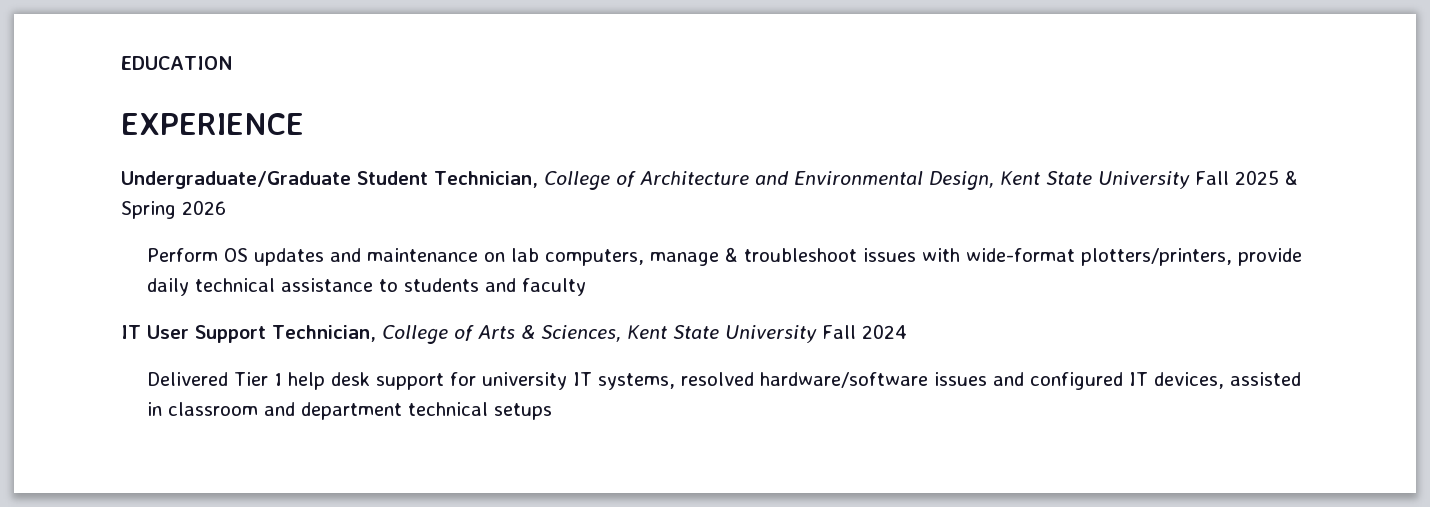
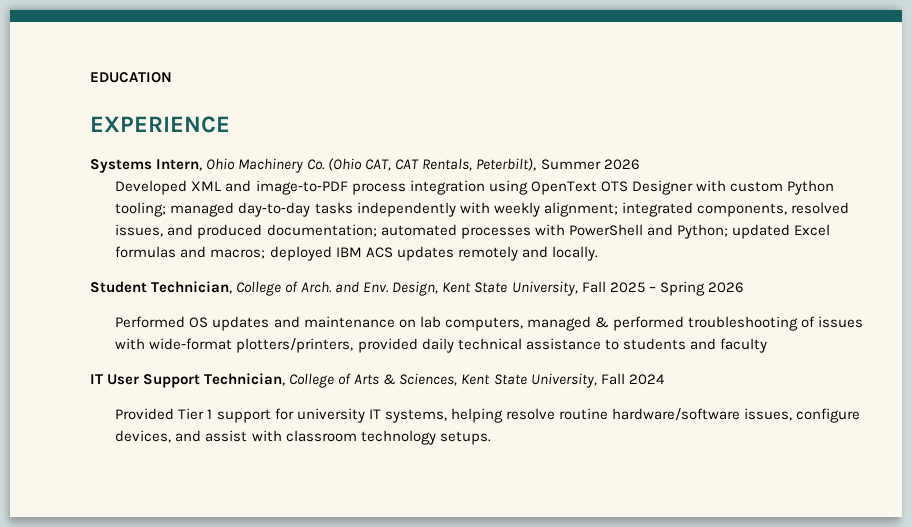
[121,171,351,189] Undergraduate/Graduate -> [90,158,640,173] [115,180,834,195] [115,202,849,217] [115,224,830,239] [115,246,598,261] Systems Intern, Ohio Machinery Co. (Ohio CAT, CAT Rentals, Peterbilt), Summer 2026 // Developed XML and image‑to‑PDF process integration using OpenText OTS Designer with custom Python tooling; managed day‑to‑day tasks independently with weekly alignment; integrated components, resolved issues, and produced documentation; automated processes with PowerShell and Python; updated Excel formulas and macros; deployed IBM ACS updates remotely and locally. //
[639,171,923,185] Architecture and Environmental -> [301,281,390,293] Arch. and Env.
[1097,171,1190,189] University -> [511,281,578,296] University,
[1284,170,1298,185] & -> [648,287,656,292] –
[147,248,219,262] Perform -> [115,316,186,328] Performed
[650,247,858,266] manage & troubleshoot -> [526,316,815,331] managed & performed troubleshooting of
[1238,248,1303,266] provide -> [357,338,418,353] provided
[724,325,817,343] University -> [530,373,597,388] University,
[147,372,229,386] Delivered -> [115,408,175,420] Provided
[288,372,371,390] help desk -> (213, 414) none
[681,372,1302,390] [147,402,553,420] resolved hardware/software issues and configured IT devices, assisted in classroom and department technical setups -> [450,408,861,423] [115,430,491,445] helping resolve routine hardware/software issues, configure devices, and assist with classroom technology setups.

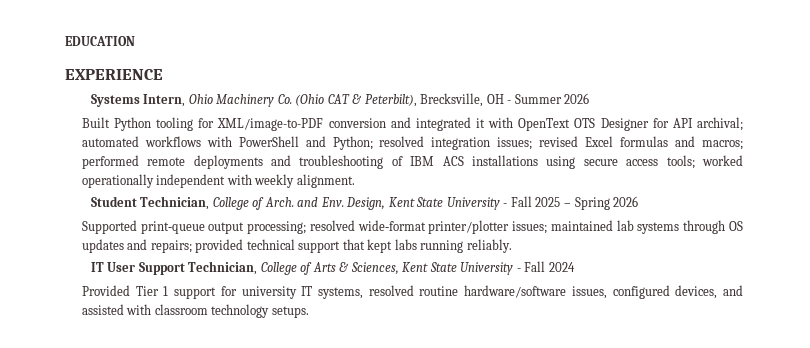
[365,158,640,171] [115,180,834,195] [115,202,849,217] [115,224,830,239] [115,246,598,261] CAT, CAT Rentals, Peterbilt), Summer 2026 // Developed XML and image‑to‑PDF process integration using OpenText OTS Designer with custom Python tooling; managed day‑to‑day tasks independently with weekly alignment; integrated components, resolved issues, and produced documentation; automated processes with PowerShell and Python; updated Excel formulas and macros; deployed IBM ACS updates remotely and locally. -> [327,93,590,107] [81,117,744,131] [81,136,743,150] [81,155,743,169] [81,174,355,188] CAT & Peterbilt), Brecksville, OH - Summer 2026 // Built Python tooling for XML/image-to-PDF conversion and integrated it with OpenText OTS Designer for API archival; automated workflows with PowerShell and Python; resolved integration issues; revised Excel formulas and macros; performed remote deployments and troubleshooting of IBM ACS installations using secure access tools; worked operationally independent with weekly alignment.
[511,281,578,296] University, -> [446,197,508,210] University -
[115,316,864,331] [115,338,767,353] Performed OS updates and maintenance on lab computers, managed & performed troubleshooting of issues with wide-format plotters/printers, provided daily technical assistance to students and faculty -> [81,220,744,234] [81,239,512,253] Supported print‑queue output processing; resolved wide‑format printer/plotter issues; maintained lab systems through OS updates and repairs; provided technical support that kept labs running reliably.
[530,373,597,388] University, -> [460,262,521,275] University -
[450,408,555,423] helping resolve -> [368,285,414,296] resolved
[796,408,861,423] configure -> [612,285,670,299] configured
[205,430,248,442] assist -> [81,304,124,315] assisted

